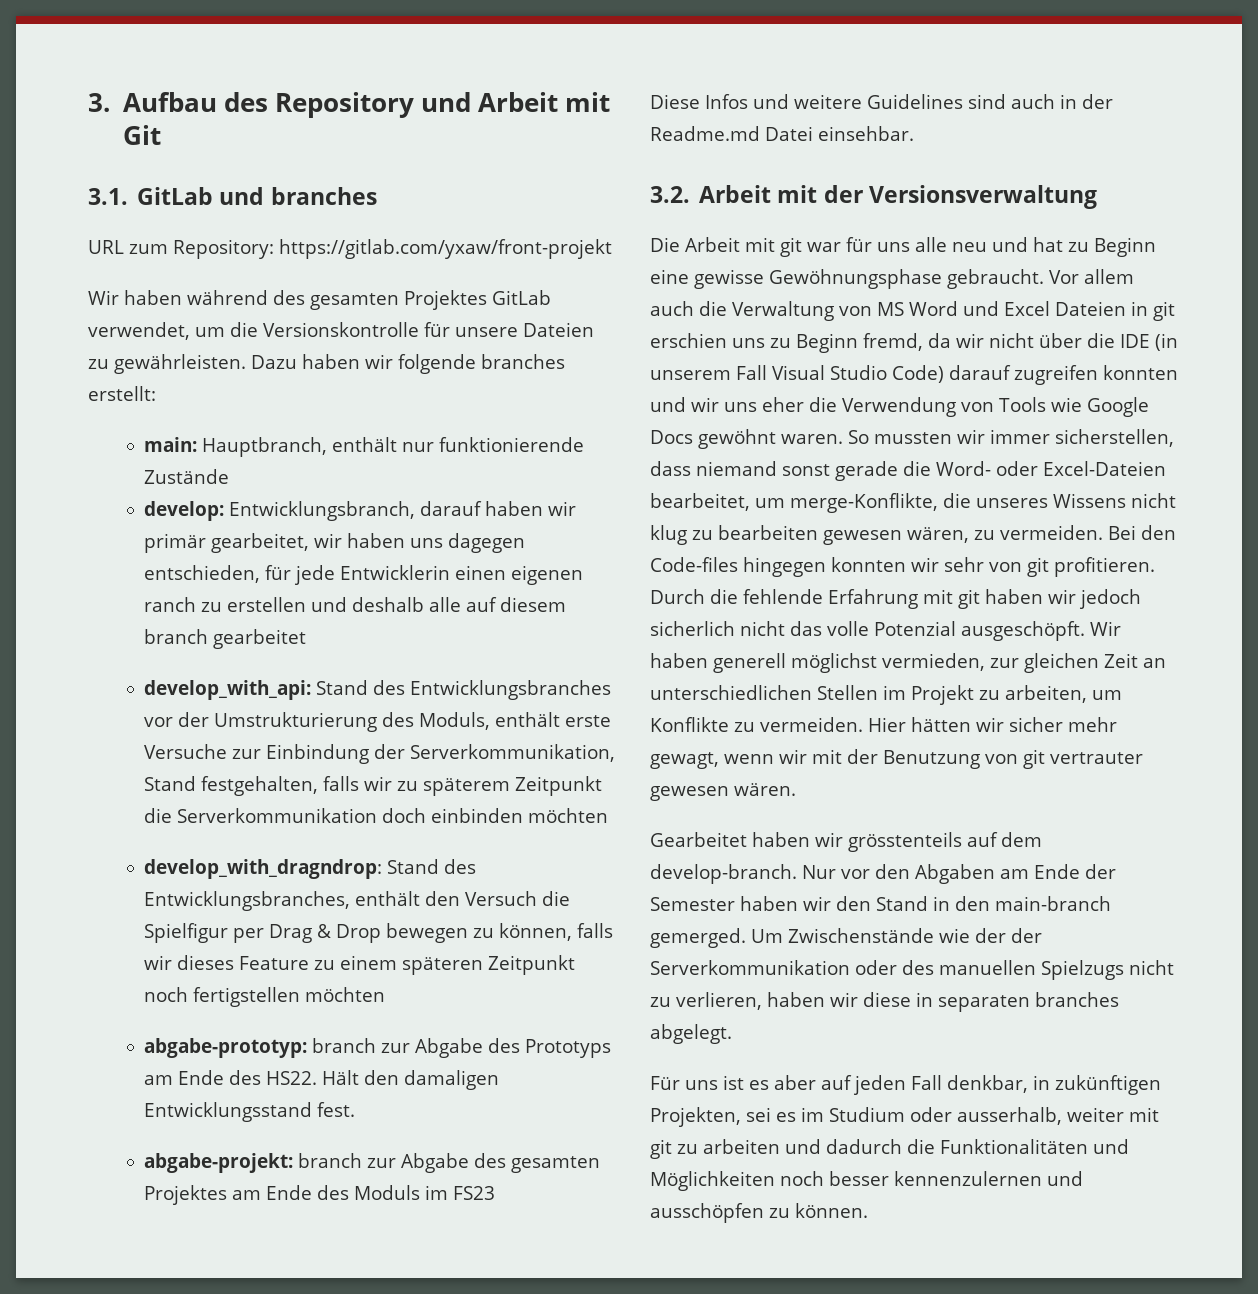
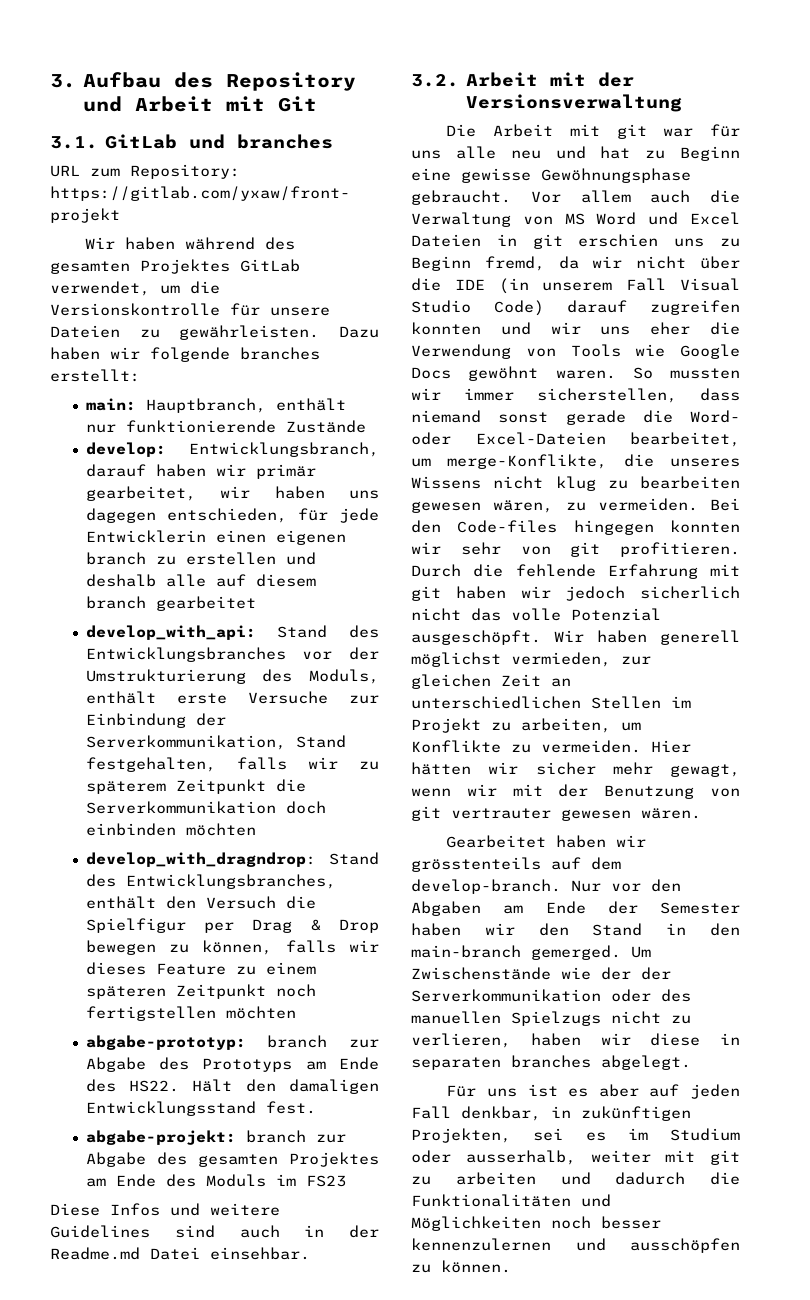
[143,597,196,612] ranch -> [85,552,146,565] branch

